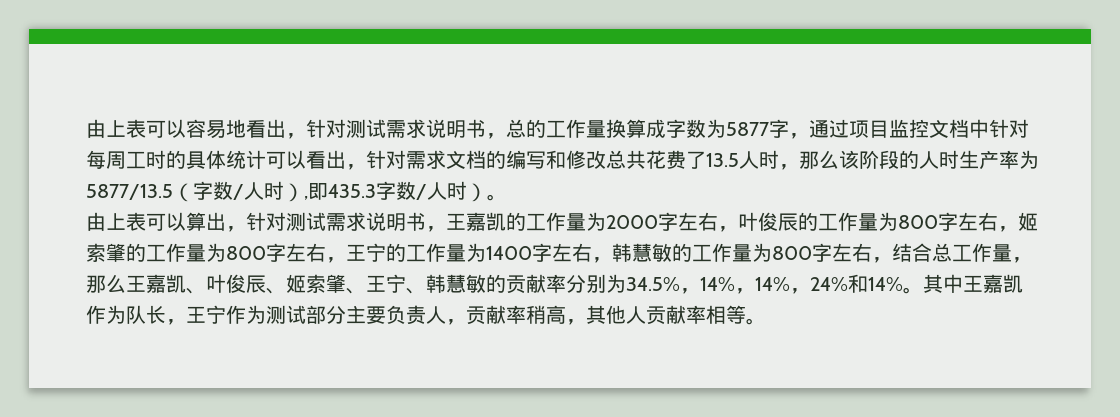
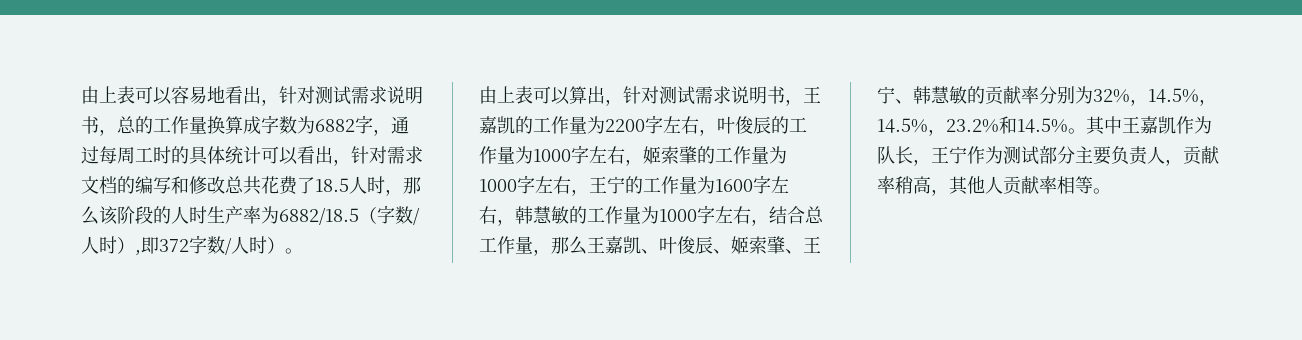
[726,122,769,136] 5877 -> [315,119,355,132] 6882
[849,119,1029,138] 项目监控文档中针对 -> (99, 155) none
[706,153,739,167] 13.5 -> [315,178,349,192] 18.5
[86,184,173,200] 5877/13.5 -> [279,207,359,225] 6882/18.5
[327,184,376,198] 435.3 -> [159,239,189,252] 372
[606,215,658,229] 2000 -> [605,119,645,132] 2200
[898,215,938,229] 800 -> [533,149,571,162] 1000
[226,246,266,260] 800 -> [479,179,517,192] 1000
[486,246,532,260] 1400 -> [715,179,753,192] 1600
[772,246,812,260] 800 -> [659,209,697,222] 1000
[626,274,903,294] 34.5%，14%，14%，24%和14% -> [1093,88,1217,106] [877,116,1068,136] 32%，14.5%，14.5%，23.2%和14.5%

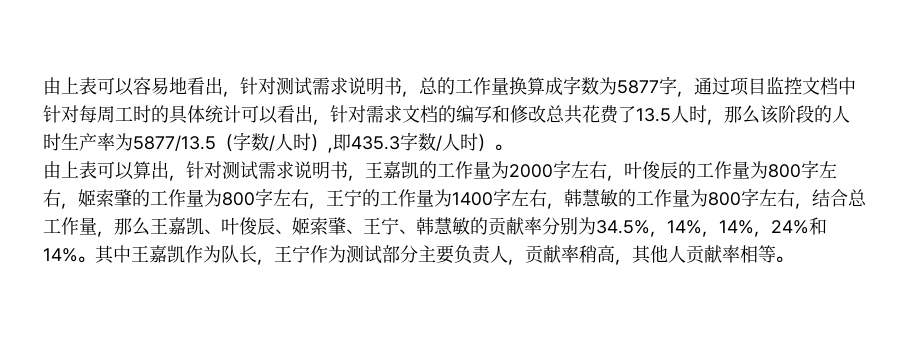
[315,119,355,132] 6882 -> [617,80,659,94] 5877
(99, 155) none -> [730,77,856,96] [43,105,79,123] 项目监控文档中针对
[315,178,349,192] 18.5 -> [636,108,671,122] 13.5
[279,207,359,225] 6882/18.5 -> [133,135,216,151] 5877/13.5
[159,239,189,252] 372 -> [351,136,400,150] 435.3
[605,119,645,132] 2200 -> [509,164,553,178] 2000
[533,149,571,162] 1000 -> [768,164,801,178] 800
[479,179,517,192] 1000 -> [222,192,255,206] 800
[715,179,753,192] 1600 -> [452,192,493,206] 1400
[659,209,697,222] 1000 -> [708,192,741,206] 800
[1093,88,1217,106] [877,116,1068,136] 32%，14.5%，14.5%，23.2%和14.5% -> [596,217,827,237] [43,248,78,262] 34.5%，14%，14%，24%和14%

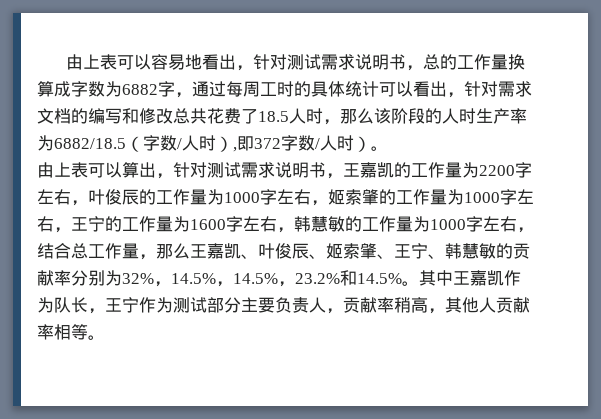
[617,80,659,94] 5877 -> [122,84,158,95] 6882
[730,77,856,96] [43,105,79,123] 项目监控文档中针对 -> (226, 89) none
[636,108,671,122] 13.5 -> [258,111,289,122] 18.5
[133,135,216,151] 5877/13.5 -> [54,138,126,149] 6882/18.5
[351,136,400,150] 435.3 -> [254,138,281,149] 372
[509,164,553,178] 2000 -> [479,165,515,176] 2200
[768,164,801,178] 800 -> [224,192,260,203] 1000
[222,192,255,206] 800 -> [464,192,500,203] 1000
[452,192,493,206] 1400 -> [190,219,226,230] 1600
[708,192,741,206] 800 -> [430,219,466,230] 1000
[596,217,827,237] [43,248,78,262] 34.5%，14%，14%，24%和14% -> [122,270,402,287] 32%，14.5%，14.5%，23.2%和14.5%

